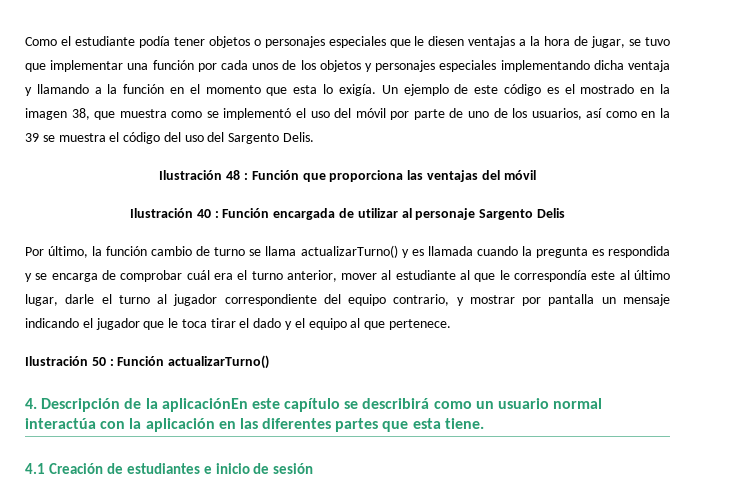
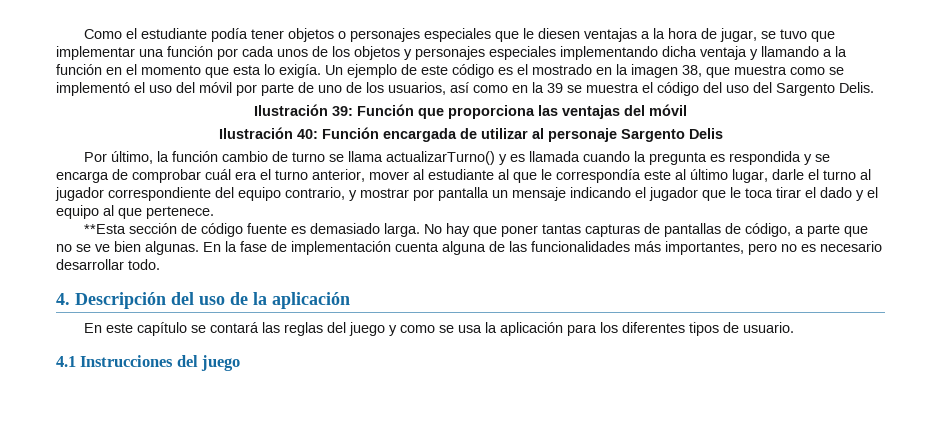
[226,170,249,180] 48 : -> [332,106,353,116] 39:
[196,209,219,218] 40 : -> [296,129,318,139] 40:
[25,355,270,369] [25,398,603,412] [25,418,484,432] [25,463,314,474] Ilustración 50 : Función actualizarTurno() // 4. Descripción de la aplicaciónEn este capítulo se describirá como un usuario normal interactúa con la aplicación en las diferentes partes que esta tiene. // 4.1 Creación de estudiantes e inicio de sesión -> [83,223,868,237] [56,241,882,255] [56,259,160,270] [56,292,350,309] [83,322,794,336] [56,355,241,371] **Esta sección de código fuente es demasiado larga. No hay que poner tantas capturas de pantallas de código, a parte que no se ve bien algunas. En la fase de implementación cuenta alguna de las funcionalidades más importantes, pero no es necesario desarrollar todo. // 4. Descripción del uso de la aplicación // En este capítulo se contará las reglas del juego y como se usa la aplicación para los diferentes tipos de usuario. // 4.1 Instrucciones del juego

